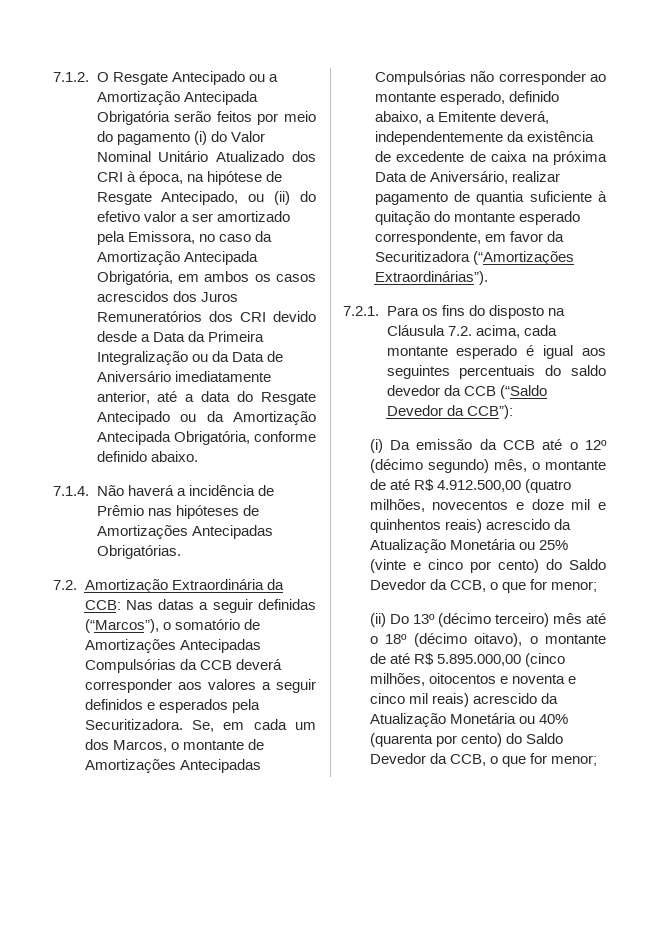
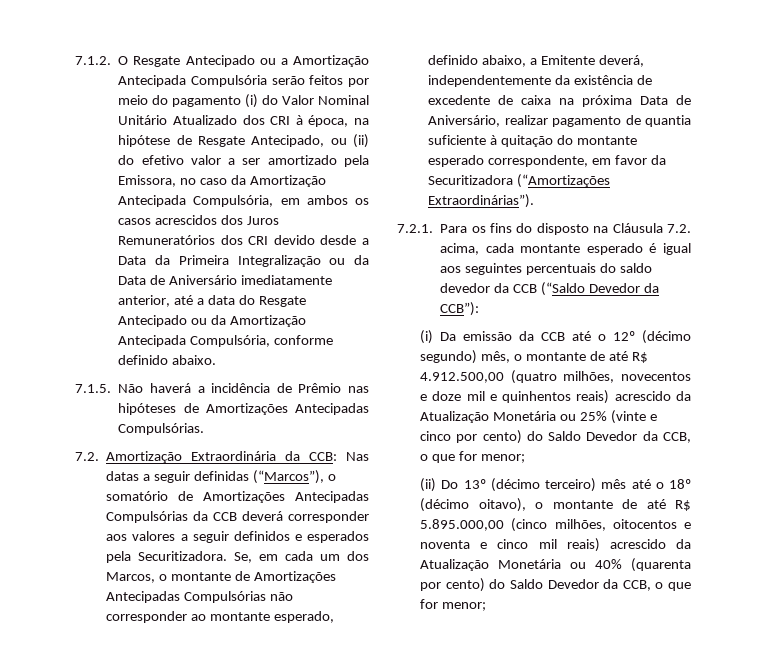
[96,111,170,125] Obrigatória -> [190,75,267,87] Compulsória
[96,271,173,285] Obrigatória, -> [193,195,274,207] Compulsória,
[173,431,250,445] Obrigatória, -> [190,335,271,347] Compulsória,
[53,486,89,496] 7.1.4. -> [75,384,111,393] 7.1.5.
[96,545,181,559] Obrigatórias. -> [118,423,205,435] Compulsórias.

